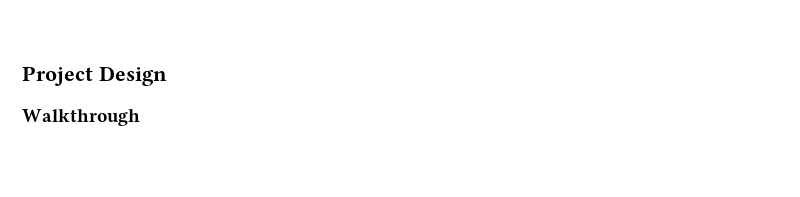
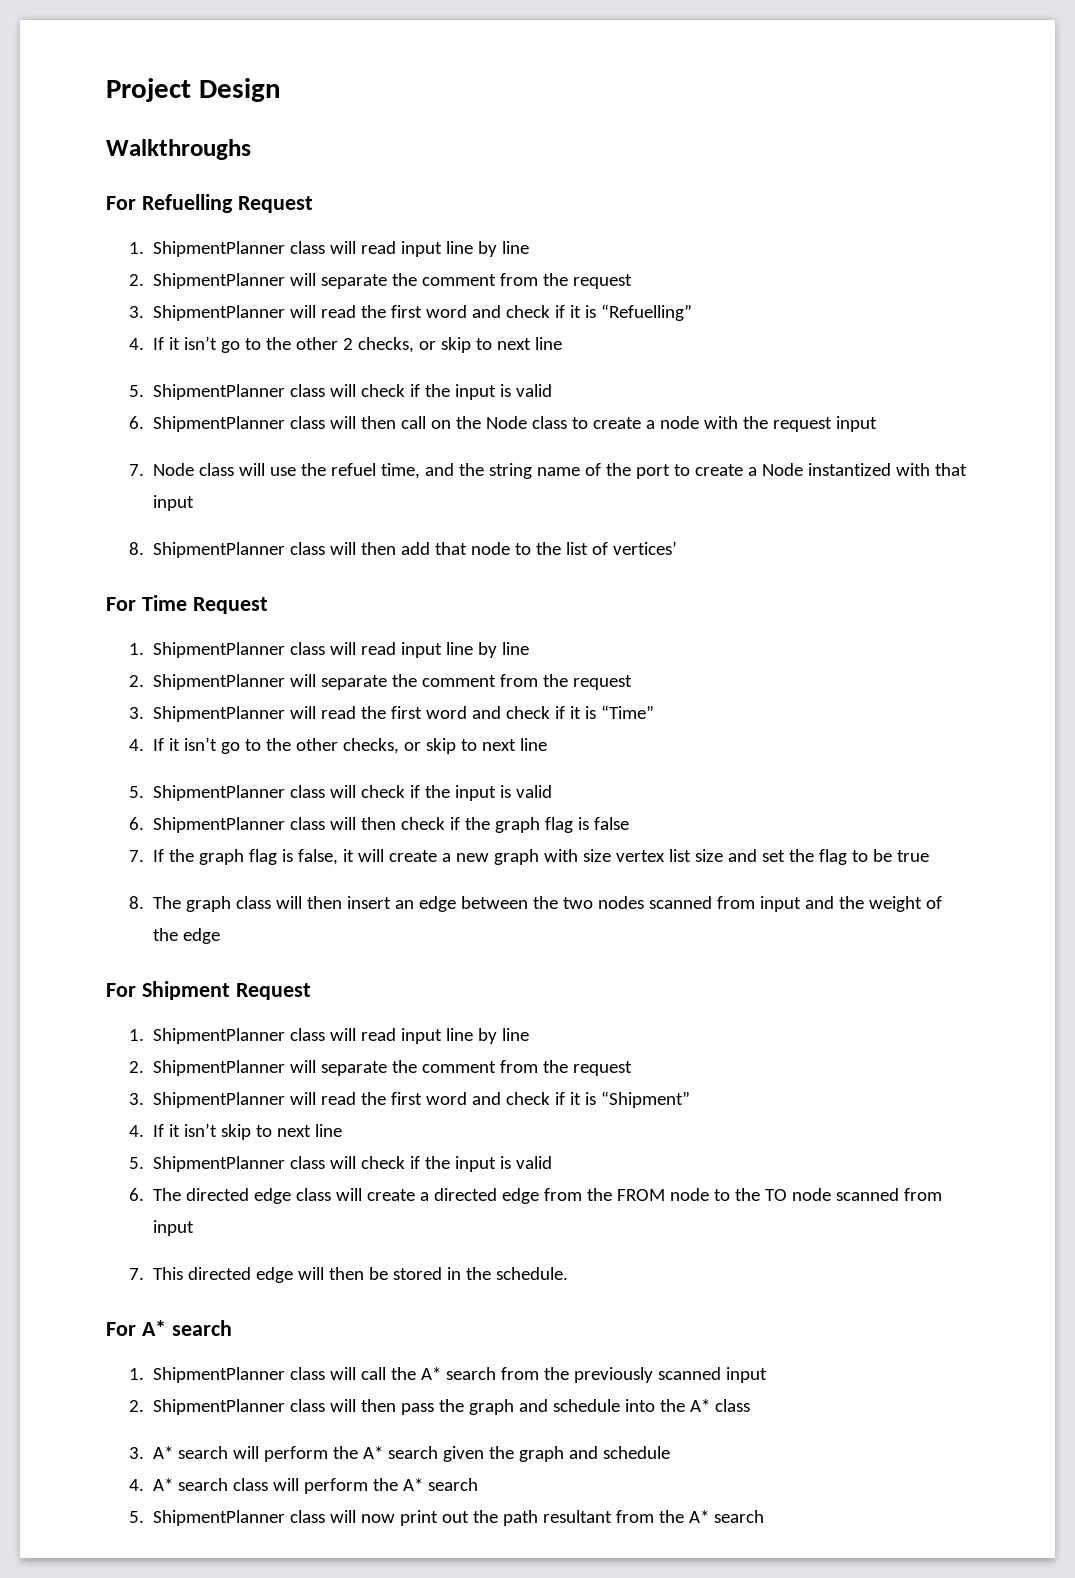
[22,109,140,126] Walkthrough -> [106,139,251,160] [106,194,313,213] [128,241,530,257] [128,273,633,289] [128,304,693,321] [128,336,563,353] [128,384,553,400] [128,416,878,432] [128,463,968,479] [153,495,195,511] [128,541,678,558] [106,595,268,614] [128,642,530,658] [128,674,633,690] [128,705,655,722] [128,737,548,754] [128,785,553,801] [128,817,630,833] [128,849,930,865] [128,896,943,912] [153,928,221,944] [106,981,311,1000] [128,1028,530,1044] [128,1060,633,1076] [128,1091,691,1108] [128,1123,343,1140] [128,1156,553,1172] [128,1188,943,1204] [153,1220,195,1236] [128,1267,569,1283] [106,1320,232,1336] [128,1367,768,1383] [128,1399,751,1415] [128,1446,671,1462] [128,1478,479,1494] [128,1510,765,1526] Walkthroughs // For Refuelling Request // 1. ShipmentPlanner class will read input line by line // 2. ShipmentPlanner will separate the comment from the request // 3. ShipmentPlanner will read the first word and check if it is “Refuelling” // 4. If it isn’t go to the other 2 checks, or skip to next line // 5. ShipmentPlanner class will check if the input is valid // 6. ShipmentPlanner class will then call on the Node class to create a node with the request input // 7. Node class will use the refuel time, and the string name of the port to create a Node instantized with that input // 8. ShipmentPlanner class will then add that node to the list of vertices’ // For Time Request // 1. ShipmentPlanner class will read input line by line // 2. ShipmentPlanner will separate the comment from the request // 3. ShipmentPlanner will read the first word and check if it is “Time” // 4. If it isn’t go to the other checks, or skip to next line // 5. ShipmentPlanner class will check if the input is valid // 6. ShipmentPlanner class will then check if the graph flag is false // 7. If the graph flag is false, it will create a new graph with size vertex list size and set the flag to be true // 8. The graph class will then insert an edge between the two nodes scanned from input and the weight of the edge // For Shipment Request // 1. ShipmentPlanner class will read input line by line // 2. ShipmentPlanner will separate the comment from the request // 3. ShipmentPlanner will read the first word and check if it is “Shipment” // 4. If it isn’t skip to next line // 5. ShipmentPlanner class will check if the input is valid // 6. The directed edge class will create a directed edge from the FROM node to the TO node scanned from input // 7. This directed edge will then be stored in the schedule. // For A* search // 1. ShipmentPlanner class will call the A* search from the previously scanned input // 2. ShipmentPlanner class will then pass the graph and schedule into the A* class // 3. A* search will perform the A* search given the graph and schedule // 4. A* search class will perform the A* search // 5. ShipmentPlanner class will now print out the path resultant from the A* search

